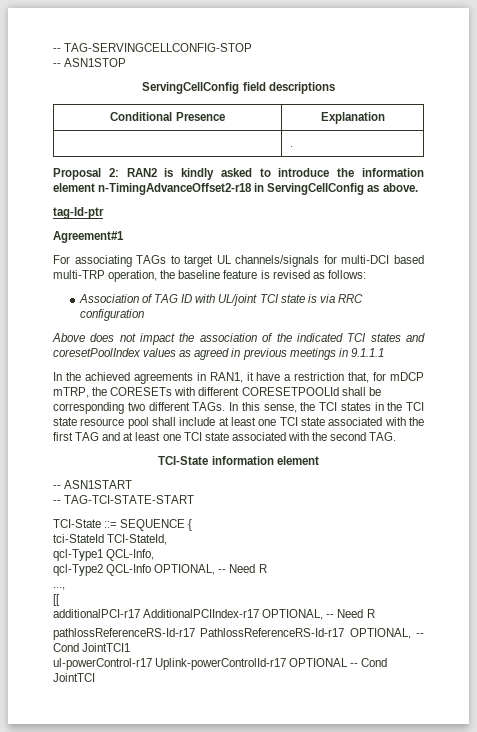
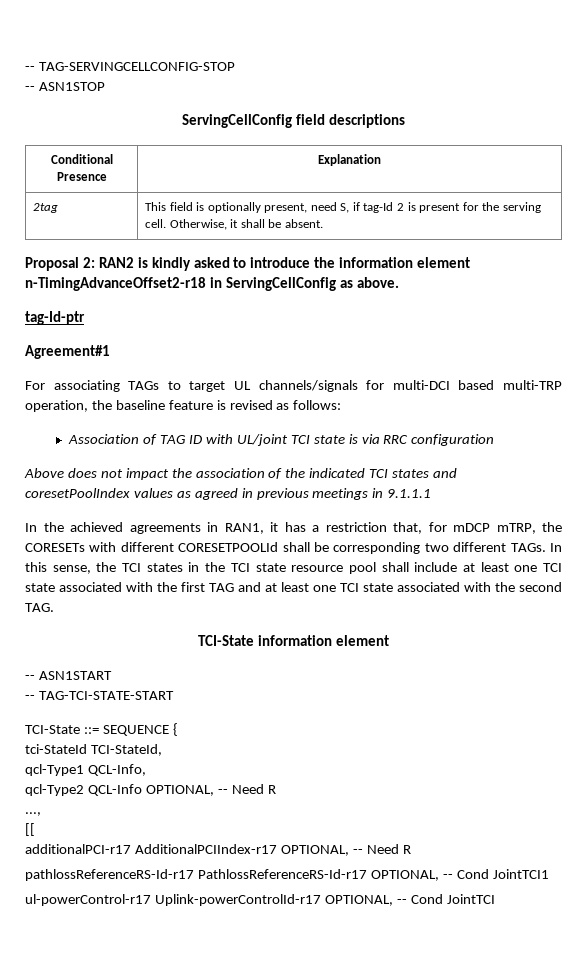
[289,146,293,147] | . -> [33,203,59,213] [145,202,541,213] [145,219,323,230] 2tag | This field is optionally present, need S, if tag-Id 2 is present for the serving cell. Otherwise, it shall be absent.
[256,372,281,381] have -> [284,522,306,532] has
[289,658,349,667] OPTIONAL -> [324,895,393,906] OPTIONAL,

